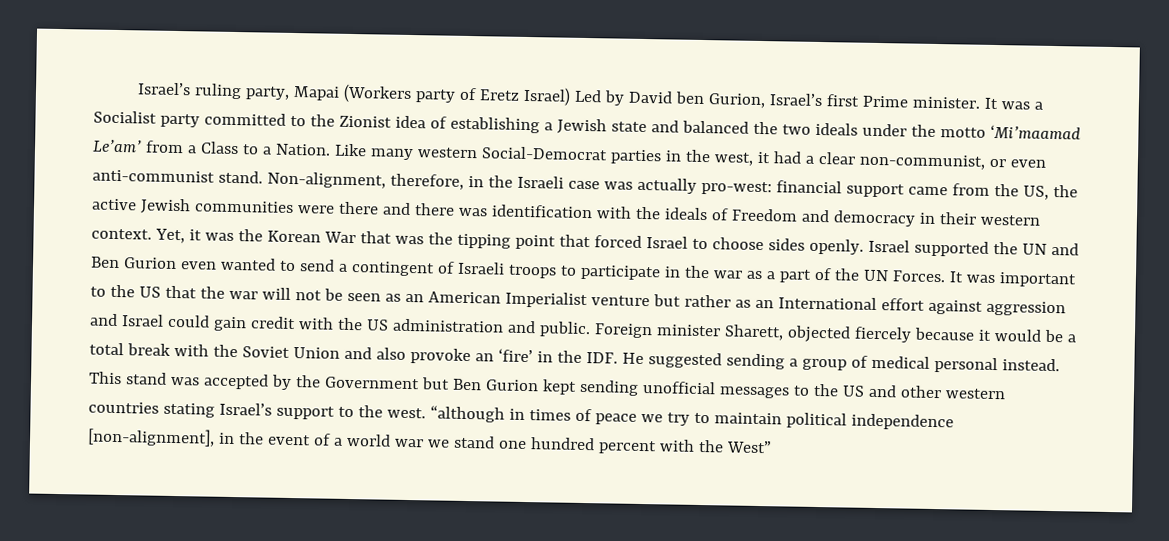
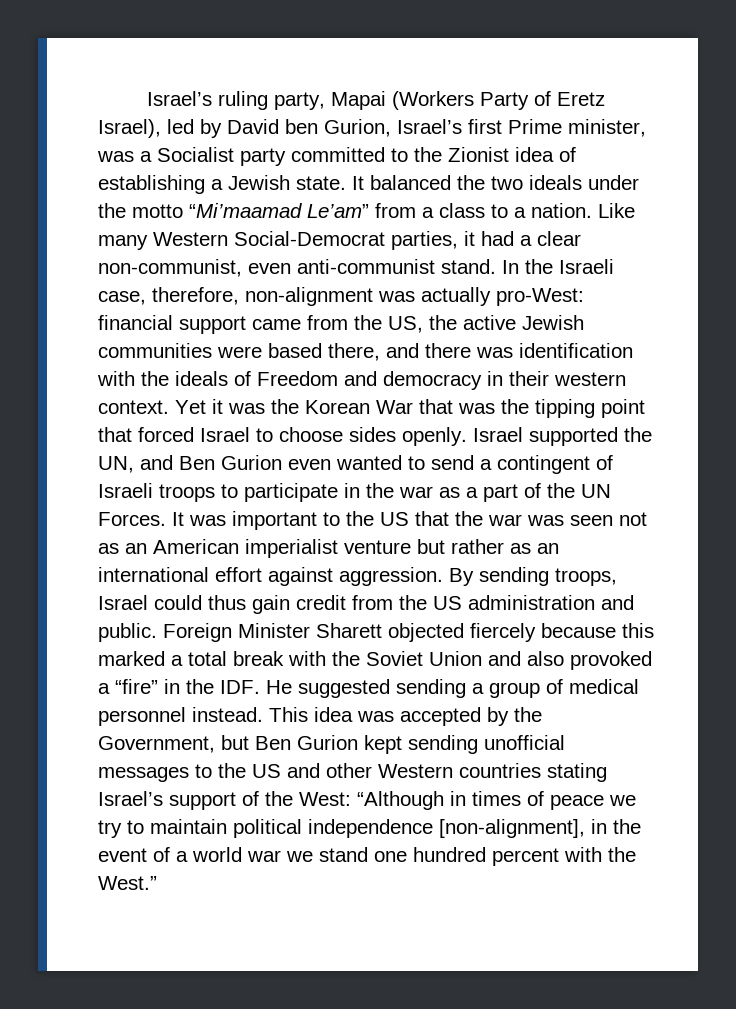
[414,89,456,103] party -> [480,92,530,110] Party
[522,86,602,106] Israel) Led -> [98,119,194,138] Israel), led
[911,96,999,110] minister. It -> [568,119,646,137] minister,
[610,120,679,133] state and -> [296,176,364,190] state. It
[989,124,1081,140] [92,139,142,153] ‘Mi’maamad Le’am’ -> [189,203,369,218] “Mi’maamad Le’am”
[199,141,239,155] Class -> [439,203,485,218] class
[274,143,331,156] Nation. -> [531,203,592,218] nation.
[416,146,754,166] western Social-Democrat parties in the west, -> [153,231,458,250] Western Social-Democrat parties,
[988,158,1006,168] or -> (242, 268) none
[266,171,600,190] Non-alignment, therefore, in the Israeli case -> [502,259,614,274] [98,287,373,306] In the Israeli case, therefore, non-alignment
[700,180,772,196] pro-west: -> [496,288,584,306] pro-West:
[337,201,379,215] there -> [268,343,380,361] based there,
[154,228,185,244] Yet, -> [175,400,206,414] Yet
[1021,243,1047,255] UN -> [98,456,134,473] UN,
[261,287,381,302] will not be seen -> [527,512,647,526] was seen not
[504,291,588,309] Imperialist -> [245,539,338,558] imperialist
[777,296,877,310] International -> [98,567,209,582] international
[985,300,1066,317] [89,313,118,327] aggression and -> [339,567,617,586] aggression. By sending troops,
(210, 321) none -> [208,595,246,610] thus
[297,317,334,330] with -> [352,595,393,610] from
[655,324,784,341] minister Sharett, -> [238,623,382,638] Minister Sharett
[977,329,1064,343] it would be -> [622,623,654,638] [98,651,165,666] this marked
[409,348,533,365] provoke an ‘fire’ -> [570,651,652,670] [98,679,158,694] provoked a “fire”
[933,356,998,374] personal -> [98,707,186,726] personnel
[124,372,167,385] stand -> [314,707,353,722] idea
[323,376,420,390] Government -> [98,736,215,753] Government,
[944,388,1006,400] western -> [378,764,453,778] Western
[337,405,505,423] to the west. “although -> [242,791,444,810] of the West: “Although
[725,440,772,454] West” -> [98,876,157,890] West.”

